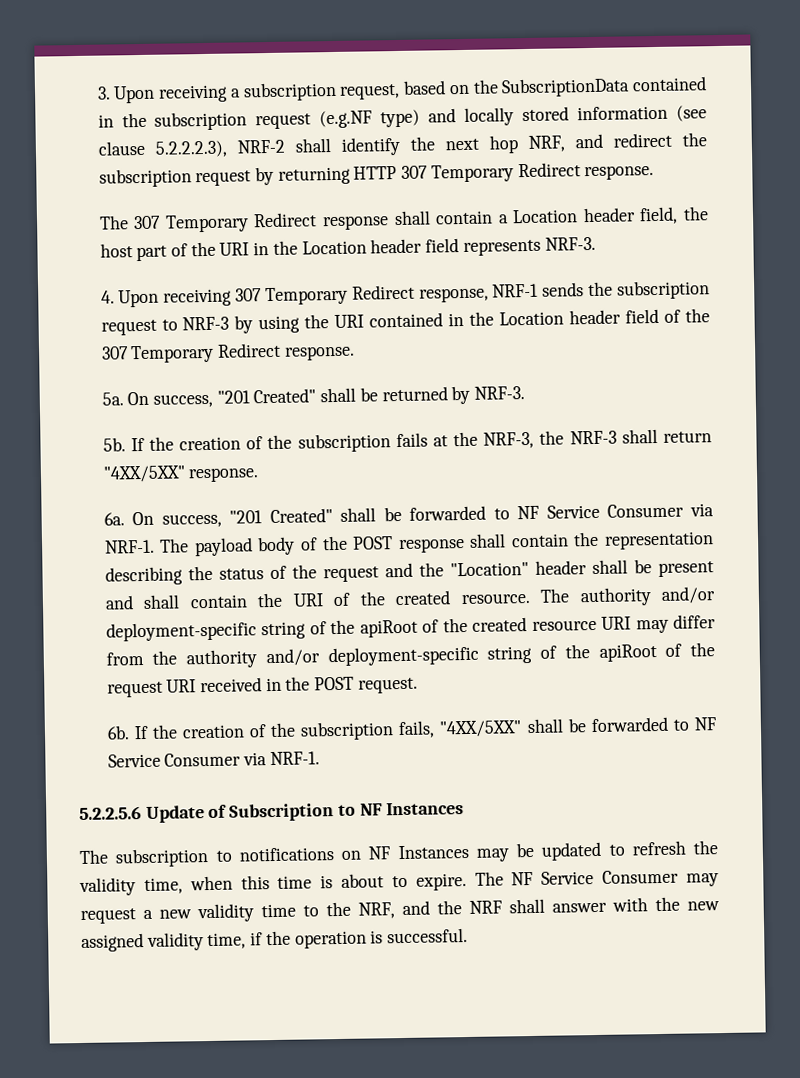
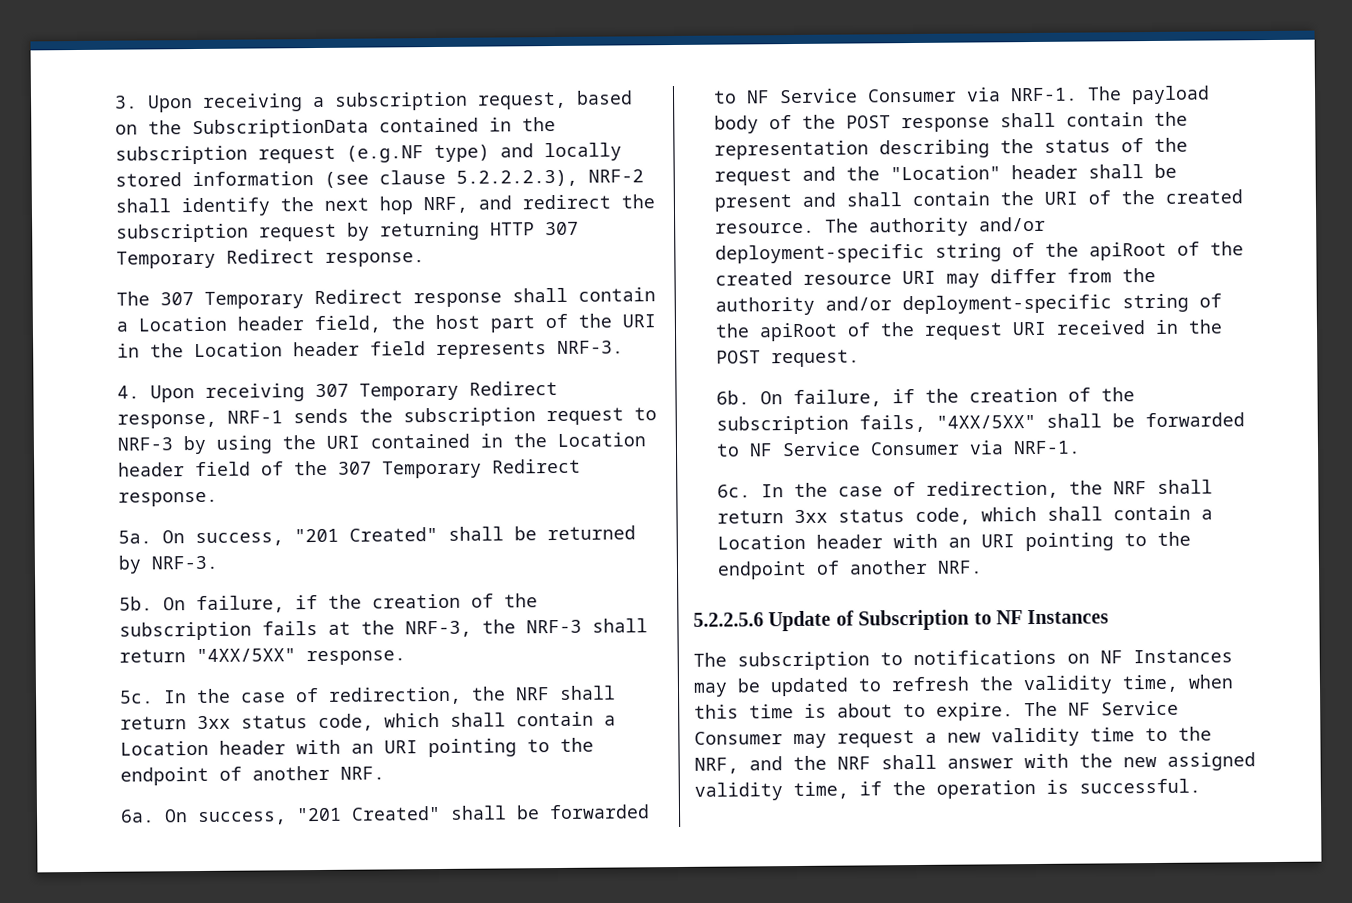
[130,437,145,452] If -> [162,595,318,614] On failure, if
(260, 475) none -> [118,685,616,705] [119,711,616,732] [119,737,594,758] [119,765,385,786] // 5c. In the case of redirection, the NRF shall return 3xx status code, which shall contain a Location header with an URI pointing to the endpoint of another NRF.
[133,725,149,740] If -> [759,388,915,408] On failure, if
(320, 758) none -> [716,479,1213,499] [716,505,1213,526] [716,531,1191,552] [716,559,983,580] // 6c. In the case of redirection, the NRF shall return 3xx status code, which shall contain a Location header with an URI pointing to the endpoint of another NRF.

